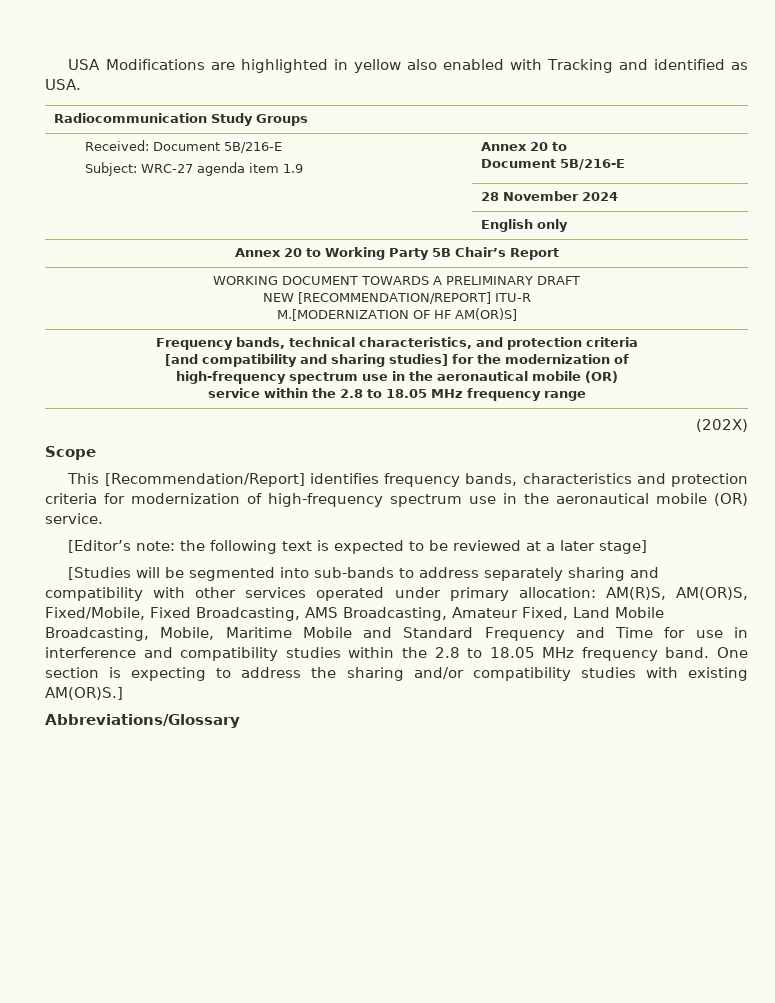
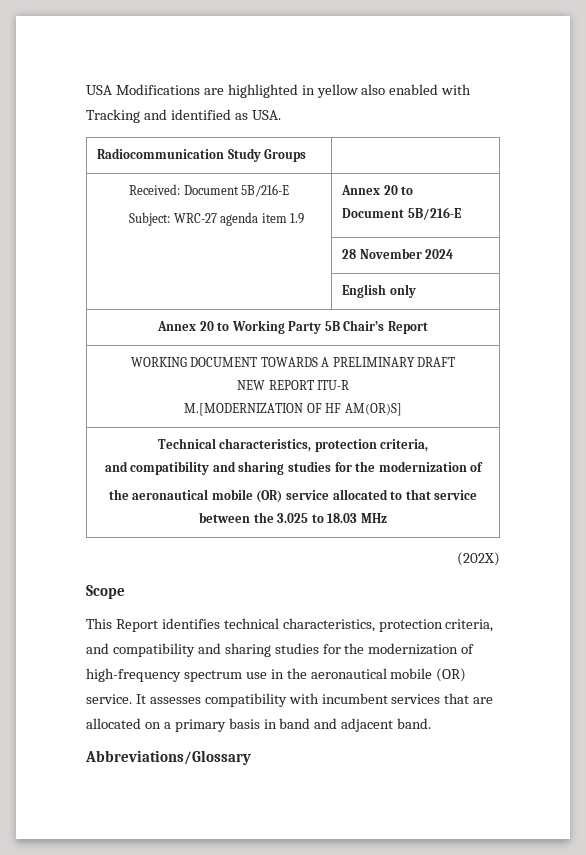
[297,292,491,304] [RECOMMENDATION/REPORT] -> [268,380,314,390] REPORT
[155,337,638,350] [164,354,448,367] Frequency bands, technical characteristics, and protection criteria // [and compatibility and sharing studies] -> [157,438,429,452] [104,461,331,475] Technical characteristics, protection criteria, // and compatibility and sharing studies
[175,371,618,384] [207,388,586,401] high-frequency spectrum use in the aeronautical mobile (OR) // service within the 2.8 to 18.05 MHz frequency range -> [108,489,478,503] [199,512,387,523] the aeronautical mobile (OR) service allocated to that service between the 3.025 to 18.03 MHz
[104,473,748,487] [45,493,125,504] [Recommendation/Report] identifies frequency bands, characteristics and protection criteria for -> [115,618,494,632] [86,643,365,657] Report identifies technical characteristics, protection criteria, and compatibility and sharing studies for the
[68,540,648,554] [68,567,660,581] [45,587,748,601] [45,607,664,621] [45,627,749,641] [45,647,748,661] [45,667,748,681] [45,687,123,700] // [Editor’s note: the following text is expected to be reviewed at a later stage] // [Studies will be segmented into sub-bands to address separately sharing and compatibility with other services operated under primary allocation: AM(R)S, AM(OR)S, Fixed/Mobile, Fixed Broadcasting, AMS Broadcasting, Amateur Fixed, Land Mobile Broadcasting, Mobile, Maritime Mobile and Standard Frequency and Time for use in interference and compatibility studies within the 2.8 to 18.05 MHz frequency band. One section is expecting to address the sharing and/or compatibility studies with existing AM(OR)S.] -> [135,693,494,707] [86,718,432,732] It assesses compatibility with incumbent services that are allocated on a primary basis in band and adjacent band.

